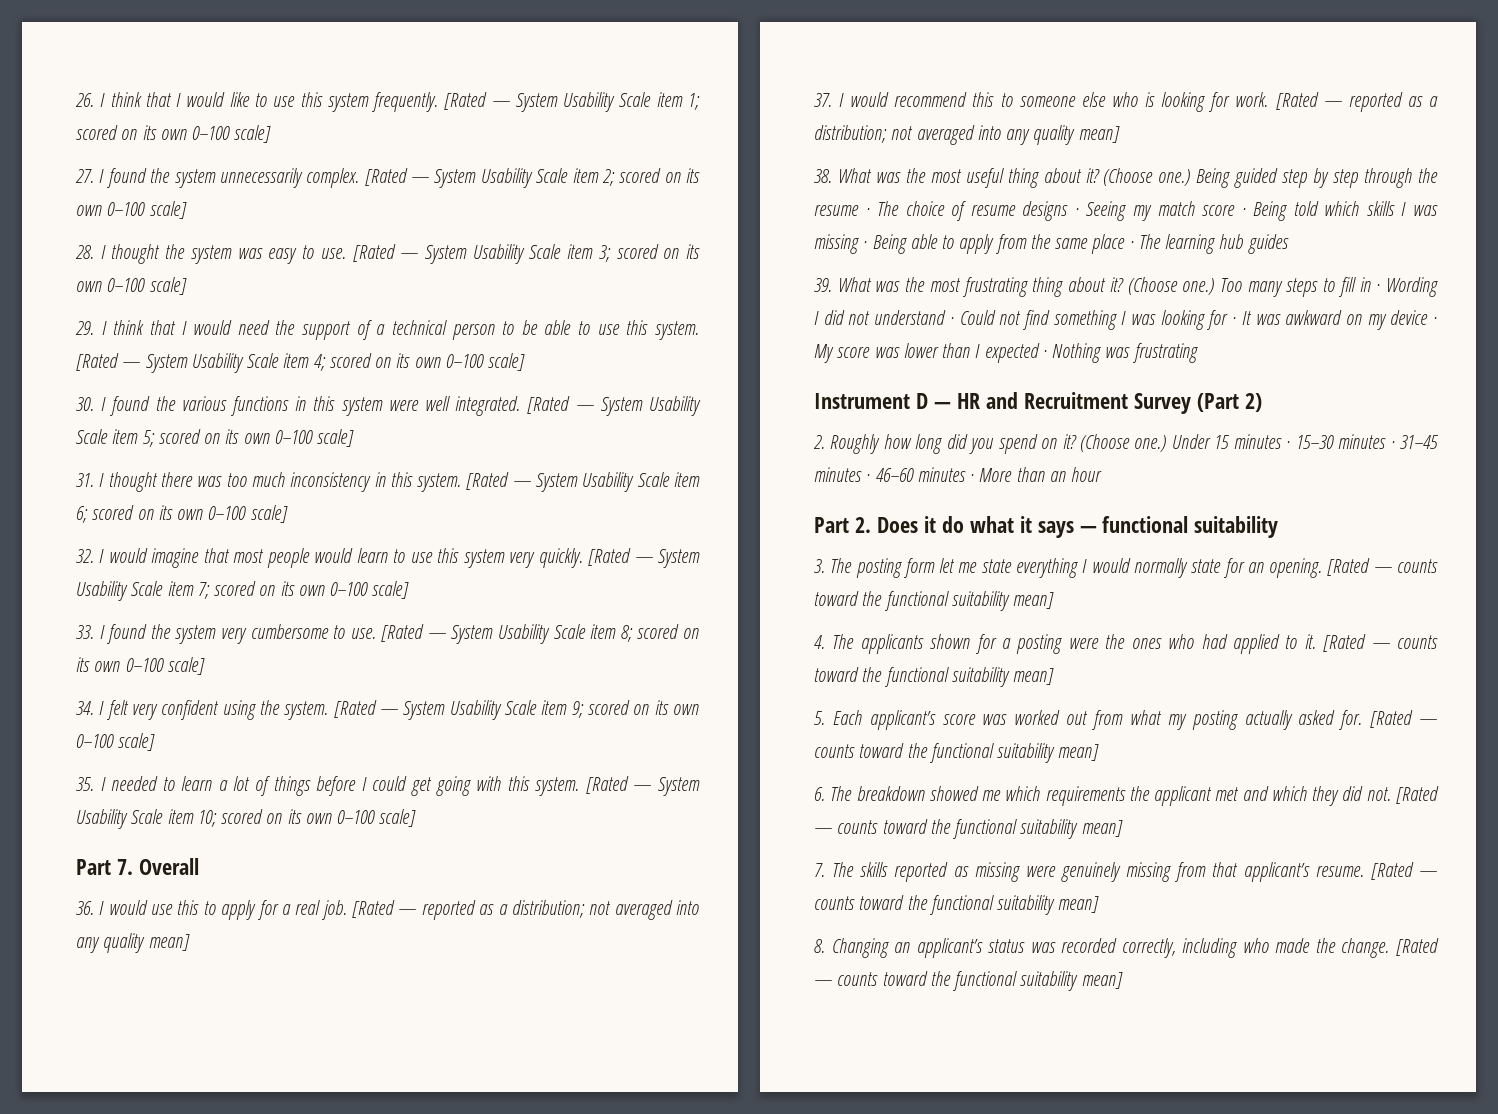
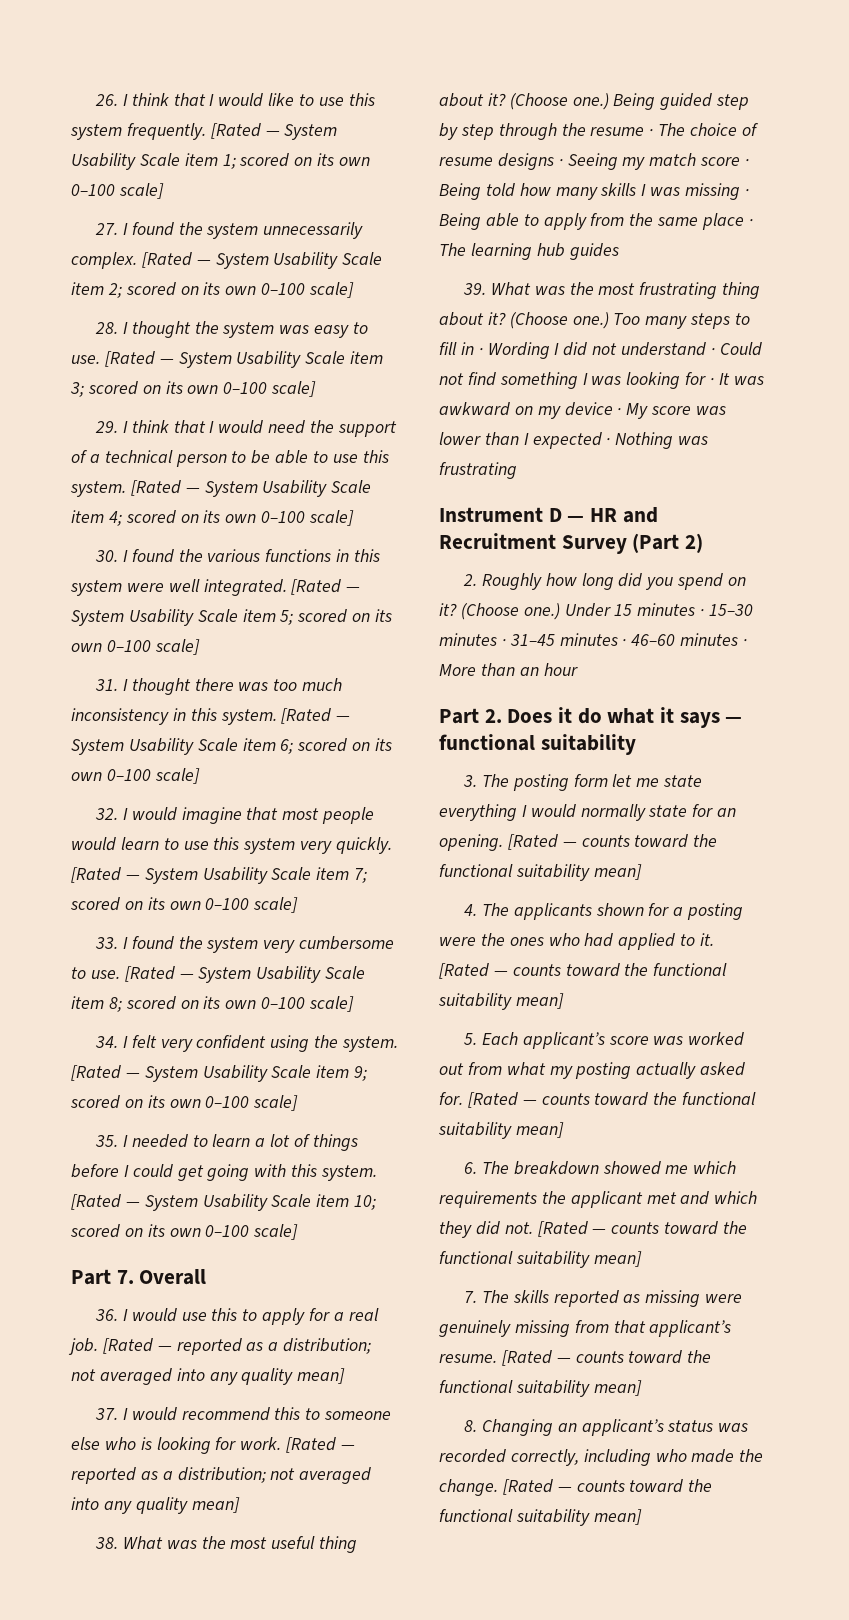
[1324,201,1360,216] which -> [519,183,598,200] how many

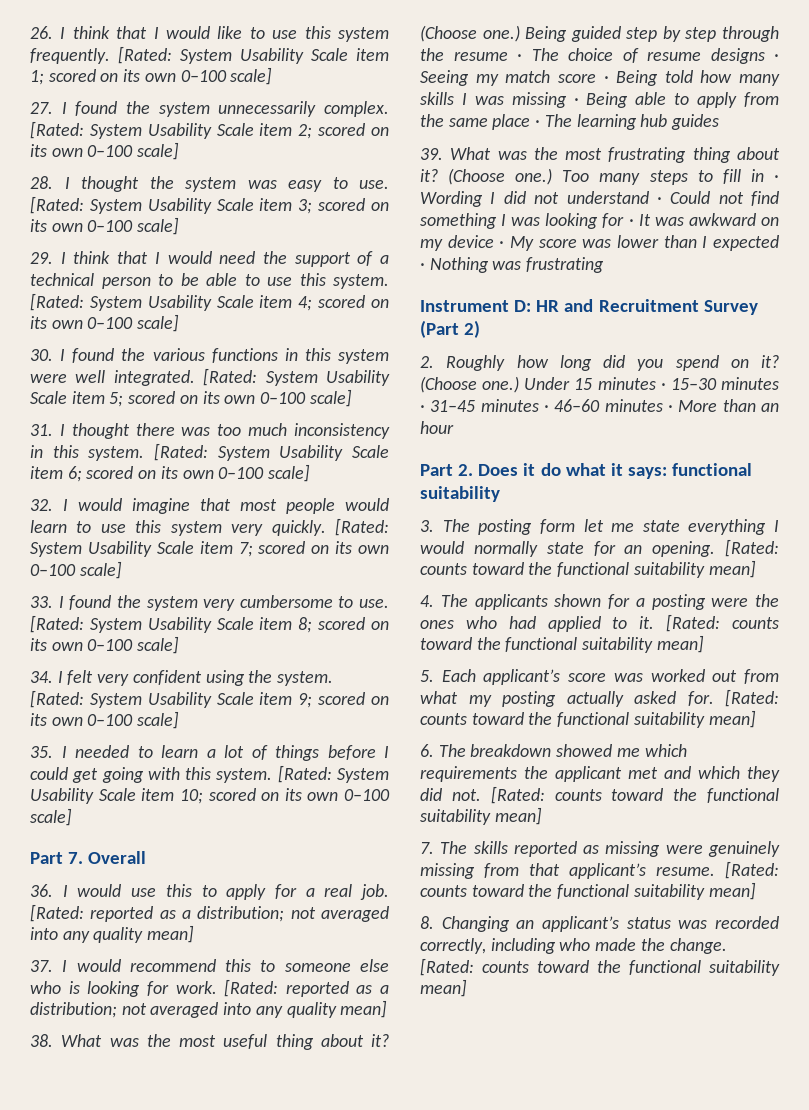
[210,123,280,139] [Rated — -> [118,46,172,64] [Rated:
[141,252,211,268] [Rated — -> [30,121,84,139] [Rated:
[104,351,174,367] [Rated — -> [30,196,84,214] [Rated:
[130,480,200,496] [Rated — -> [30,293,84,311] [Rated:
[291,579,361,595] [Rated — -> [203,368,258,386] [Rated:
[281,708,351,724] [Rated — -> [154,443,208,461] [Rated:
[71,867,140,883] [Rated — -> [335,518,390,536] [Rated:
[124,966,194,982] [Rated — -> [30,615,84,633] [Rated:
[71,1065,140,1081] [Rated — -> [30,690,84,708] [Rated:
[71,1194,140,1210] [Rated — -> [277,765,332,783] [Rated:
[102,1338,172,1354] [Rated — -> [30,904,84,922] [Rated:
[286,1437,356,1453] [Rated — -> [224,979,279,997] [Rated:
[548,508,585,522] D — -> [514,300,532,312] D:
[679,712,743,728] says — -> [627,467,667,479] says:
[507,834,577,850] [Rated — -> [725,539,779,557] [Rated:
[439,963,508,979] [Rated — -> [666,614,721,632] [Rated:
[467,1092,537,1108] [Rated — -> [725,689,779,707] [Rated:
[537,1221,607,1237] [Rated — -> [490,786,545,804] [Rated:
[501,1350,571,1366] [Rated — -> [725,861,779,879] [Rated:
[502,1479,572,1495] [Rated — -> [420,958,474,976] [Rated:

